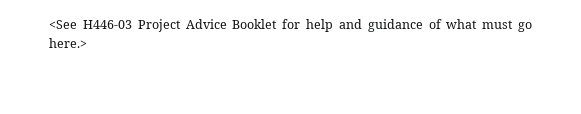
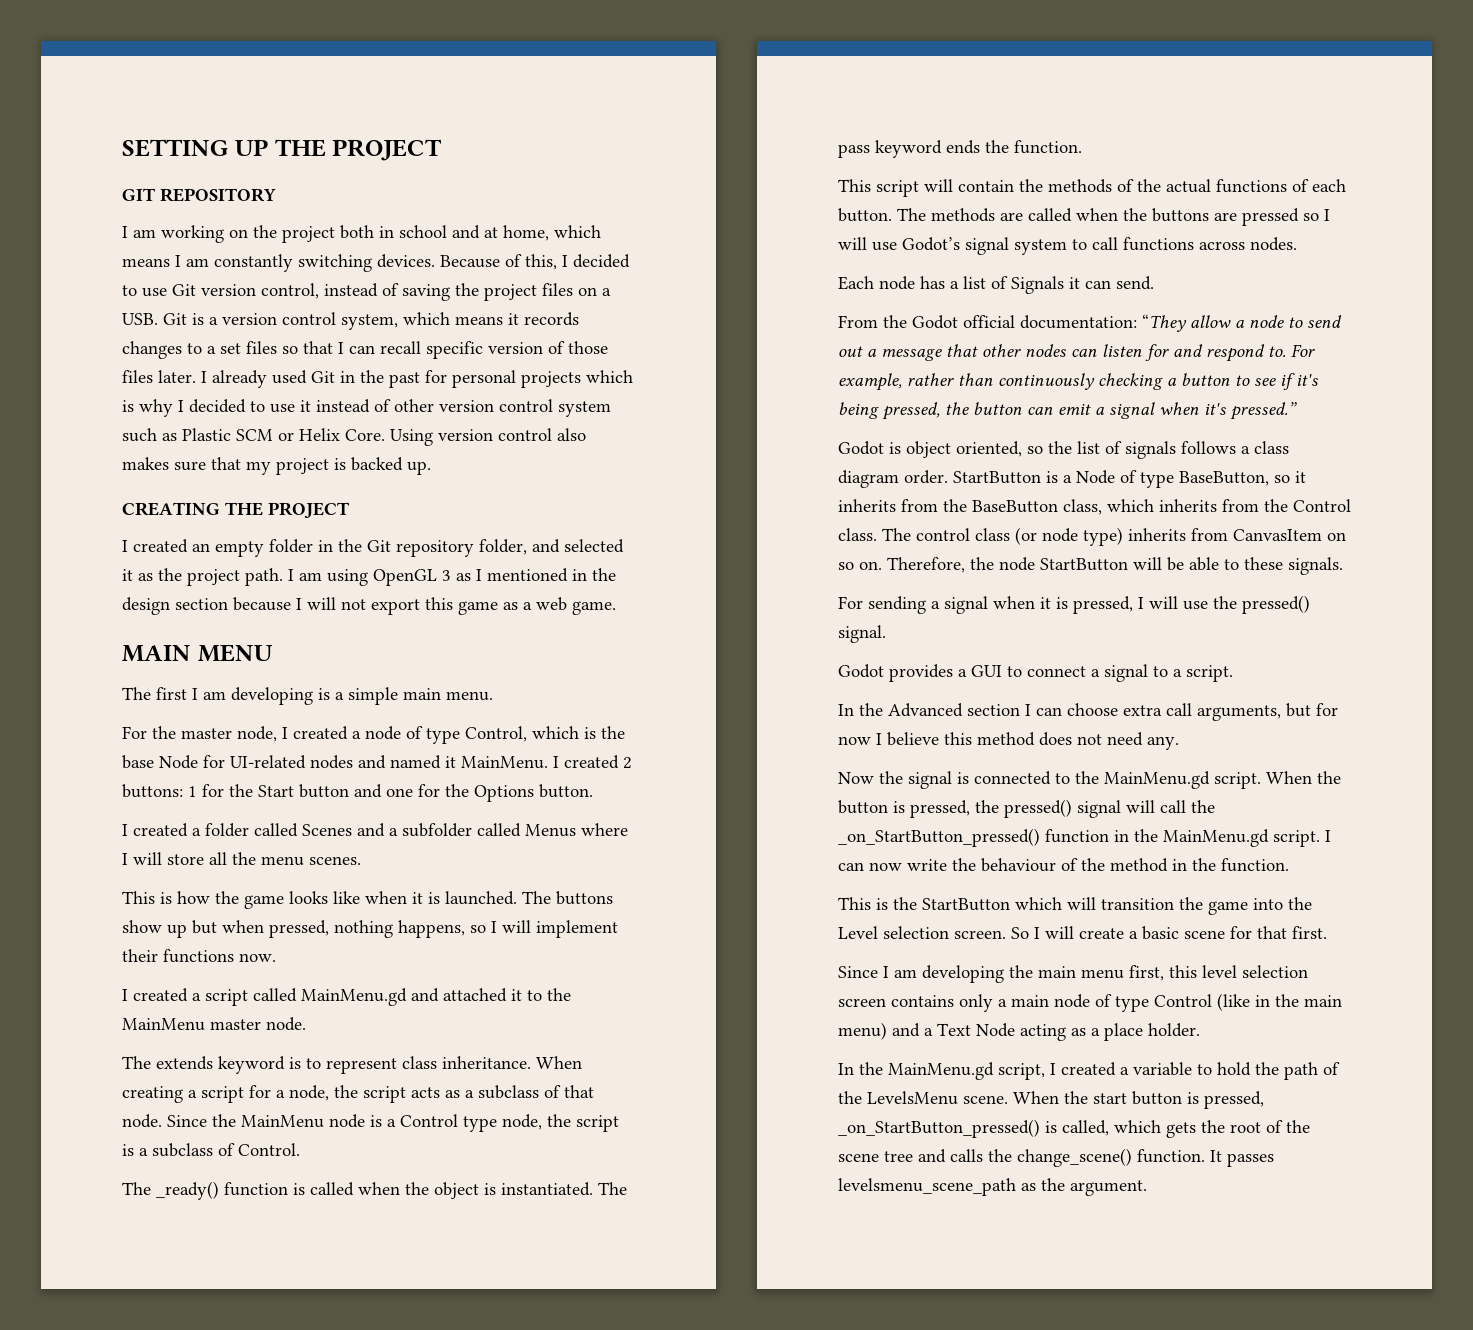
[49,19,532,32] [49,38,87,48] <See H446-03 Project Advice Booklet for help and guidance of what must go here.> -> [122,139,443,161] [122,188,276,202] [122,225,601,243] [122,254,630,272] [122,283,611,301] [122,312,579,330] [122,341,608,359] [122,370,633,388] [122,399,611,417] [122,428,586,446] [122,457,431,475] [122,502,349,519] [122,539,624,557] [122,568,616,586] [122,597,616,615] [122,644,273,662] [122,687,493,705] [122,726,625,744] [122,755,632,769] [122,784,593,802] [122,823,628,837] [122,852,361,866] [122,891,613,909] [122,920,618,938] [122,949,276,963] [122,988,571,1006] [122,1017,306,1031] [122,1056,582,1074] [122,1085,594,1103] [122,1114,619,1132] [122,1143,300,1157] [122,1181,627,1200] [838,140,1082,158] [838,179,1346,197] [838,208,1330,226] [838,237,1297,255] [838,276,1154,294] [838,314,1342,332] [838,344,1315,362] [838,373,1318,391] [838,402,1297,420] [838,441,1289,459] [838,470,1306,488] [838,499,1351,515] [838,527,1346,546] [838,557,1343,575] [838,595,1310,614] [838,625,886,643] [838,664,1233,682] [838,703,1338,721] [838,732,1179,750] [838,771,1341,789] [838,799,1215,818] [838,828,1331,847] [838,858,1289,872] [838,897,1312,915] [838,926,1327,940] [838,965,1308,983] [838,993,1342,1012] [838,1022,1200,1041] [838,1062,1340,1080] [838,1091,1264,1109] [838,1119,1310,1138] [838,1148,1274,1167] [838,1178,1147,1196] SETTING UP THE PROJECT // GIT REPOSITORY // I am working on the project both in school and at home, which means I am constantly switching devices. Because of this, I decided to use Git version control, instead of saving the project files on a USB. Git is a version control system, which means it records changes to a set files so that I can recall specific version of those files later. I already used Git in the past for personal projects which is why I decided to use it instead of other version control system such as Plastic SCM or Helix Core. Using version control also makes sure that my project is backed up. // CREATING THE PROJECT // I created an empty folder in the Git repository folder, and selected it as the project path. I am using OpenGL 3 as I mentioned in the design section because I will not export this game as a web game. // MAIN MENU // The first I am developing is a simple main menu. // For the master node, I created a node of type Control, which is the base Node for UI-related nodes and named it MainMenu. I created 2 buttons: 1 for the Start button and one for the Options button. // I created a folder called Scenes and a subfolder called Menus where I will store all the menu scenes. // This is how the game looks like when it is launched. The buttons show up but when pressed, nothing happens, so I will implement their functions now. // I created a script called MainMenu.gd and attached it to the MainMenu master node. // The extends keyword is to represent class inheritance. When creating a script for a node, the script acts as a subclass of that node. Since the MainMenu node is a Control type node, the script is a subclass of Control. // The _ready() function is called when the object is instantiated. The pass keyword ends the function. // This script will contain the methods of the actual functions of each button. The methods are called when the buttons are pressed so I will use Godot’s signal system to call functions across nodes. // Each node has a list of Signals it can send. // From the Godot official documentation: “They allow a node to send out a message that other nodes can listen for and respond to. For example, rather than continuously checking a button to see if it's being pressed, the button can emit a signal when it's pressed.” // Godot is object oriented, so the list of signals follows a class diagram order. StartButton is a Node of type BaseButton, so it inherits from the BaseButton class, which inherits from the Control class. The control class (or node type) inherits from CanvasItem on so on. Therefore, the node StartButton will be able to these signals. // For sending a signal when it is pressed, I will use the pressed() signal. // Godot provides a GUI to connect a signal to a script. // In the Advanced section I can choose extra call arguments, but for now I believe this method does not need any. // Now the signal is connected to the MainMenu.gd script. When the button is pressed, the pressed() signal will call the _on_StartButton_pressed() function in the MainMenu.gd script. I can now write the behaviour of the method in the function. // This is the StartButton which will transition the game into the Level selection screen. So I will create a basic scene for that first. // Since I am developing the main menu first, this level selection screen contains only a main node of type Control (like in the main menu) and a Text Node acting as a place holder. // In the MainMenu.gd script, I created a variable to hold the path of the LevelsMenu scene. When the start button is pressed, _on_StartButton_pressed() is called, which gets the root of the scene tree and calls the change_scene() function. It passes levelsmenu_scene_path as the argument.

